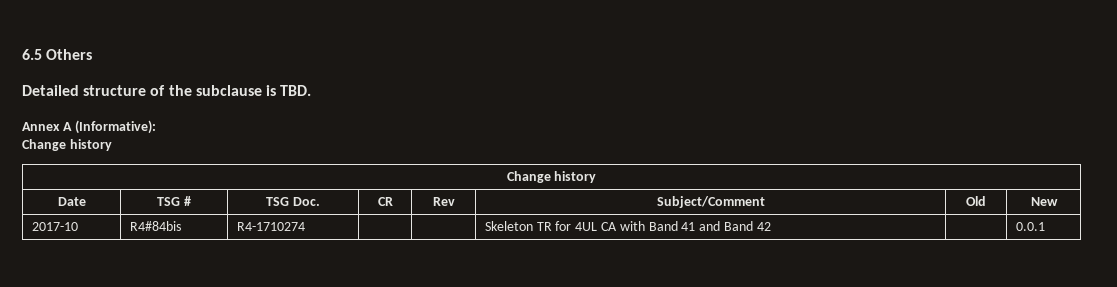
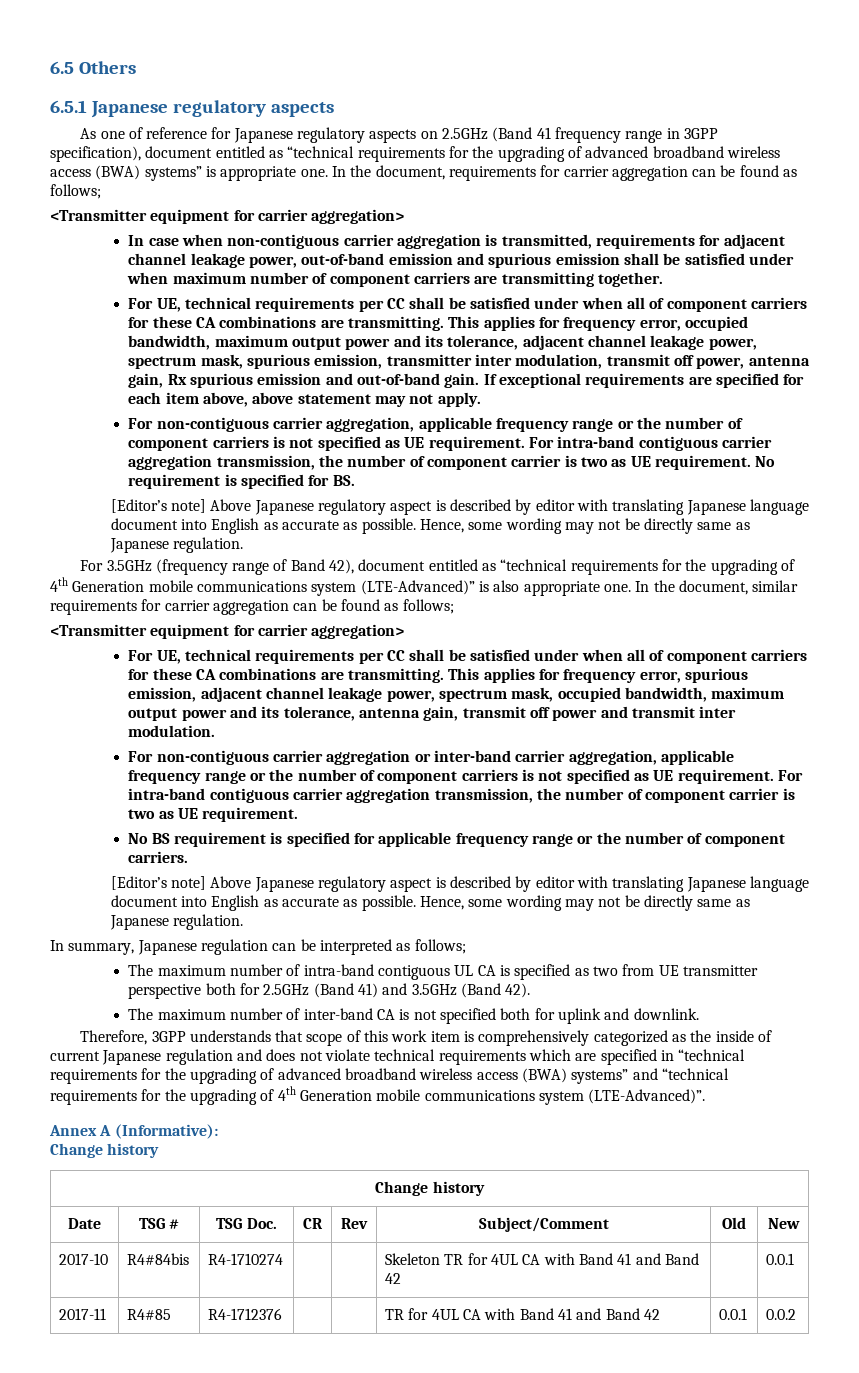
[22,85,312,96] Detailed structure of the subclause is TBD. -> [50,100,334,118] [80,127,718,143] [50,146,780,162] [50,165,798,181] [50,184,101,199] [50,209,405,224] [128,234,785,249] [128,253,794,268] [127,272,663,287] [128,297,807,312] [128,316,748,331] [128,335,757,350] [128,354,810,369] [128,373,805,388] [128,392,481,407] [128,417,743,432] [128,436,772,451] [128,455,776,470] [128,474,355,489] [110,499,809,515] [110,518,750,534] [109,537,244,553] [80,559,795,575] [50,577,799,596] [50,599,454,615] [50,624,405,639] [128,649,807,664] [128,668,748,683] [128,687,785,702] [128,706,737,721] [128,725,216,737] [128,750,734,765] [128,769,803,784] [128,788,795,803] [128,807,299,822] [128,832,785,847] [128,851,189,863] [110,876,809,892] [110,895,750,911] [109,914,244,930] [50,939,466,955] [128,964,758,980] [128,983,531,999] [128,1008,699,1024] [80,1030,772,1046] [50,1049,746,1065] [50,1068,729,1084] [50,1086,706,1105] 6.5.1 Japanese regulatory aspects // As one of reference for Japanese regulatory aspects on 2.5GHz (Band 41 frequency range in 3GPP specification), document entitled as “technical requirements for the upgrading of advanced broadband wireless access (BWA) systems” is appropriate one. In the document, requirements for carrier aggregation can be found as follows; // <Transmitter equipment for carrier aggregation> // In case when non-contiguous carrier aggregation is transmitted, requirements for adjacent channel leakage power, out-of-band emission and spurious emission shall be satisfied under when maximum number of component carriers are transmitting together. // For UE, technical requirements per CC shall be satisfied under when all of component carriers for these CA combinations are transmitting. This applies for frequency error, occupied bandwidth, maximum output power and its tolerance, adjacent channel leakage power, spectrum mask, spurious emission, transmitter inter modulation, transmit off power, antenna gain, Rx spurious emission and out-of-band gain. If exceptional requirements are specified for each item above, above statement may not apply. // For non-contiguous carrier aggregation, applicable frequency range or the number of component carriers is not specified as UE requirement. For intra-band contiguous carrier aggregation transmission, the number of component carrier is two as UE requirement. No requirement is specified for BS. // [Editor’s note] Above Japanese regulatory aspect is described by editor with translating Japanese language document into English as accurate as possible. Hence, some wording may not be directly same as Japanese regulation. // For 3.5GHz (frequency range of Band 42), document entitled as “technical requirements for the upgrading of 4th Generation mobile communications system (LTE-Advanced)” is also appropriate one. In the document, similar requirements for carrier aggregation can be found as follows; // <Transmitter equipment for carrier aggregation> // For UE, technical requirements per CC shall be satisfied under when all of component carriers for these CA combinations are transmitting. This applies for frequency error, spurious emission, adjacent channel leakage power, spectrum mask, occupied bandwidth, maximum output power and its tolerance, antenna gain, transmit off power and transmit inter modulation. // For non-contiguous carrier aggregation or inter-band carrier aggregation, applicable frequency range or the number of component carriers is not specified as UE requirement. For intra-band contiguous carrier aggregation transmission, the number of component carrier is two as UE requirement. // No BS requirement is specified for applicable frequency range or the number of component carriers. // [Editor’s note] Above Japanese regulatory aspect is described by editor with translating Japanese language document into English as accurate as possible. Hence, some wording may not be directly same as Japanese regulation. // In summary, Japanese regulation can be interpreted as follows; // The maximum number of intra-band contiguous UL CA is specified as two from UE transmitter perspective both for 2.5GHz (Band 41) and 3.5GHz (Band 42). // The maximum number of inter-band CA is not specified both for uplink and downlink. // Therefore, 3GPP understands that scope of this work item is comprehensively categorized as the inside of current Japanese regulation and does not violate technical requirements which are specified in “technical requirements for the upgrading of advanced broadband wireless access (BWA) systems” and “technical requirements for the upgrading of 4th Generation mobile communications system (LTE-Advanced)”.
(1045, 226) none -> [59,1308,107,1320] [127,1309,172,1320] [208,1308,283,1320] [385,1308,660,1320] [719,1308,748,1320] [766,1309,797,1320] // 2017-11 | R4#85 | R4-1712376 | | | TR for 4UL CA with Band 41 and Band 42 | 0.0.1 | 0.0.2

